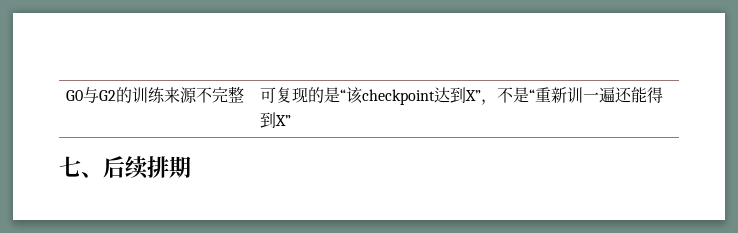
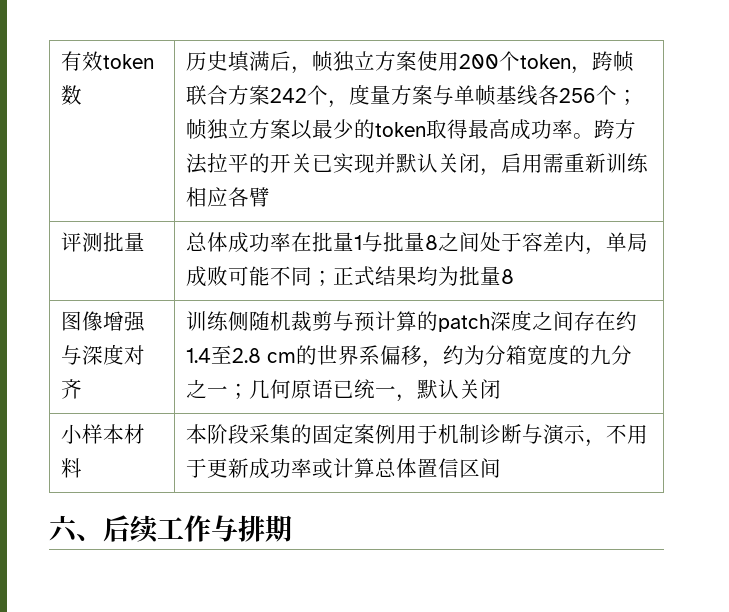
[65,86,244,103] [259,87,663,105] [259,112,291,128] [59,156,148,179] G0与G2的训练来源不完整 | 可复现的是“该checkpoint达到X”，不是“重新训一遍还能得到X” // 七、后续 -> [61,51,155,71] [61,85,83,105] [186,51,635,74] [186,84,639,108] [186,119,637,140] [186,153,650,176] [186,187,271,207] [61,232,146,252] [186,232,649,255] [186,266,515,287] [61,311,147,332] [61,344,146,365] [61,379,83,399] [186,310,638,332] [186,344,633,368] [186,379,502,402] [61,424,146,444] [61,458,83,478] [186,424,649,447] [186,458,502,479] [49,515,238,543] 有效token数 | 历史填满后，帧独立方案使用200个token，跨帧联合方案242个，度量方案与单帧基线各256个；帧独立方案以最少的token取得最高成功率。跨方法拉平的开关已实现并默认关闭，启用需重新训练相应各臂 // 评测批量 | 总体成功率在批量1与批量8之间处于容差内，单局成败可能不同；正式结果均为批量8 // 图像增强与深度对齐 | 训练侧随机裁剪与预计算的patch深度之间存在约1.4至2.8 cm的世界系偏移，约为分箱宽度的九分之一；几何原语已统一，默认关闭 // 小样本材料 | 本阶段采集的固定案例用于机制诊断与演示，不用于更新成功率或计算总体置信区间 // 六、后续工作与

